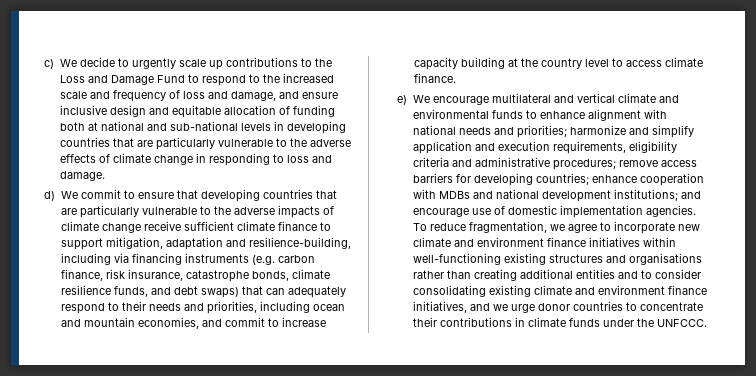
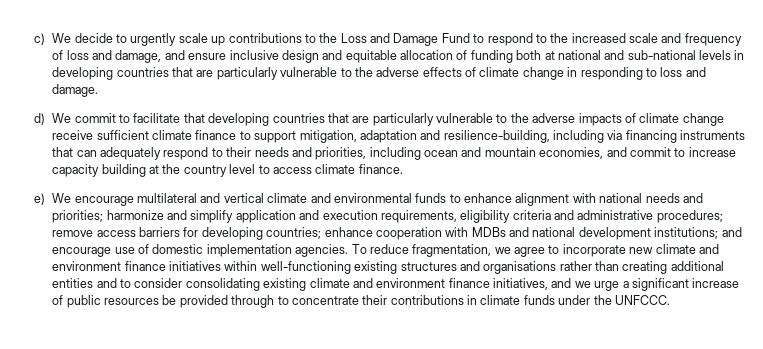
[137,192,174,199] ensure -> [133,113,181,123] facilitate
[251,255,315,265] [60,269,330,282] [60,285,239,298] (e.g. carbon finance, risk insurance, catastrophe bonds, climate resilience funds, and debt swaps) -> (746, 135) none
[537,301,623,311] donor countries -> [622,278,740,291] [52,295,275,308] a significant increase of public resources be provided through

